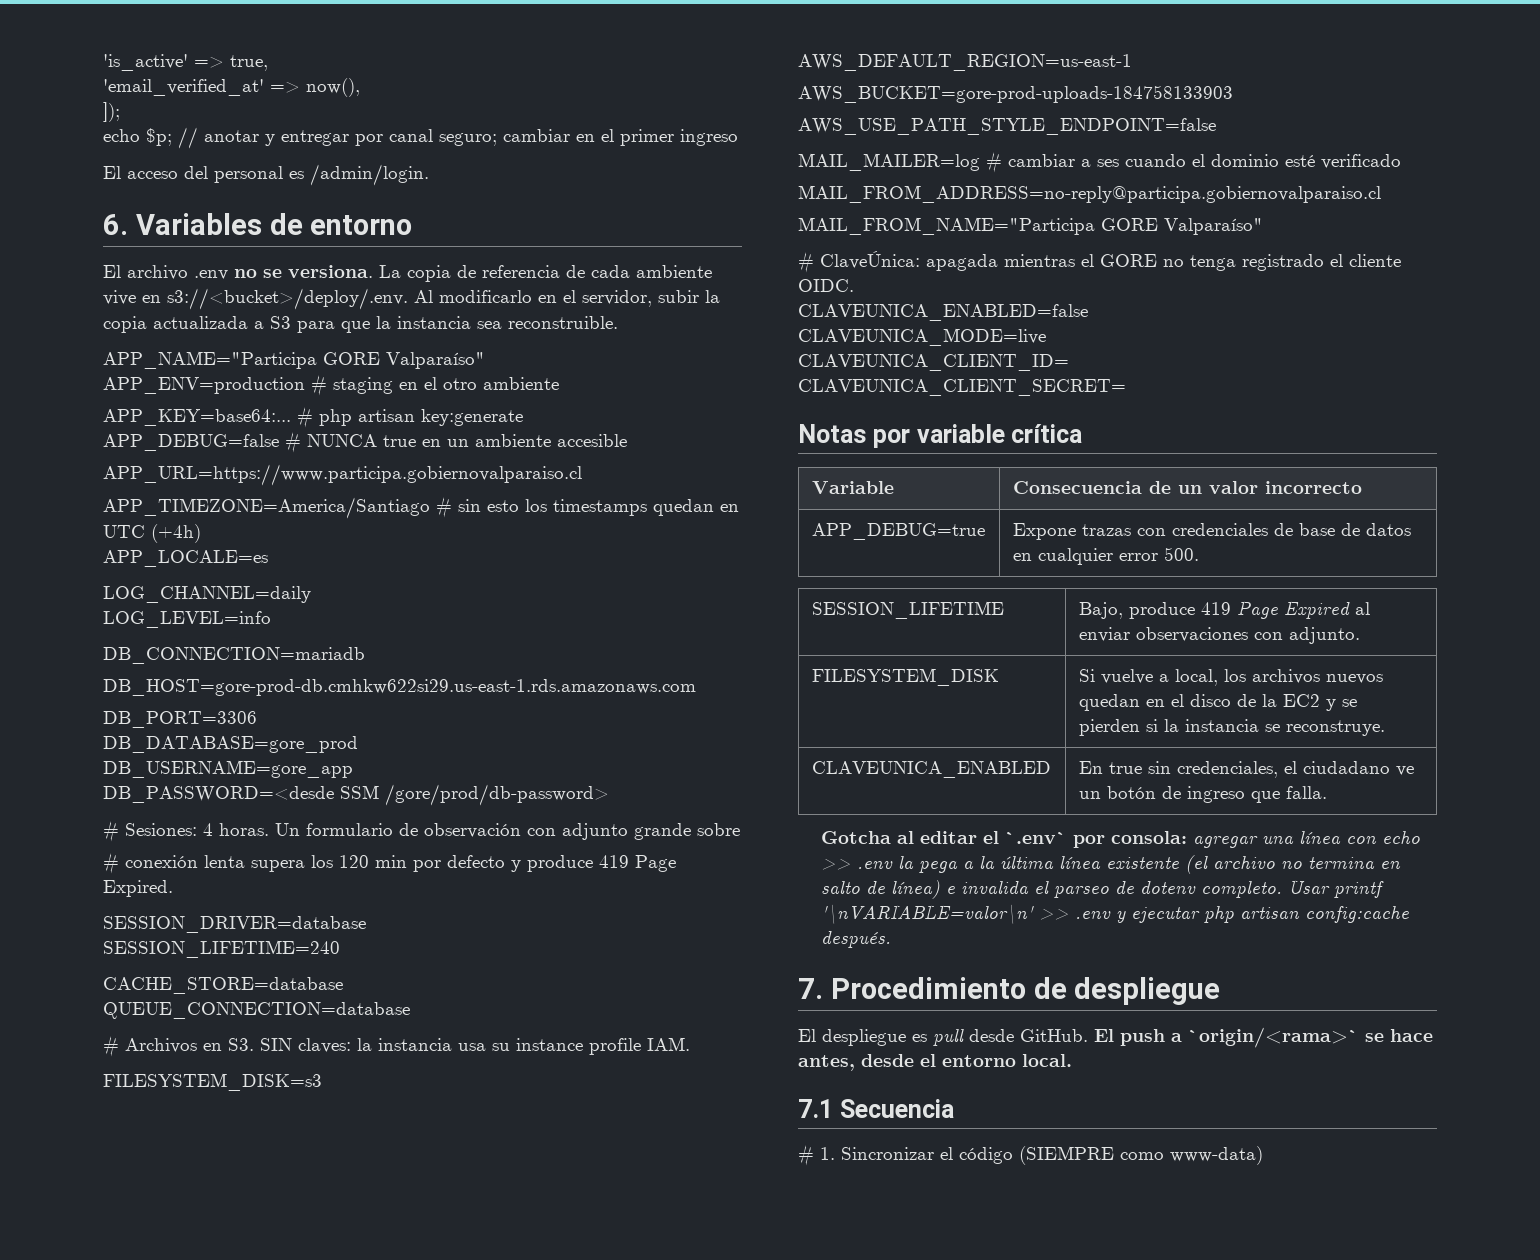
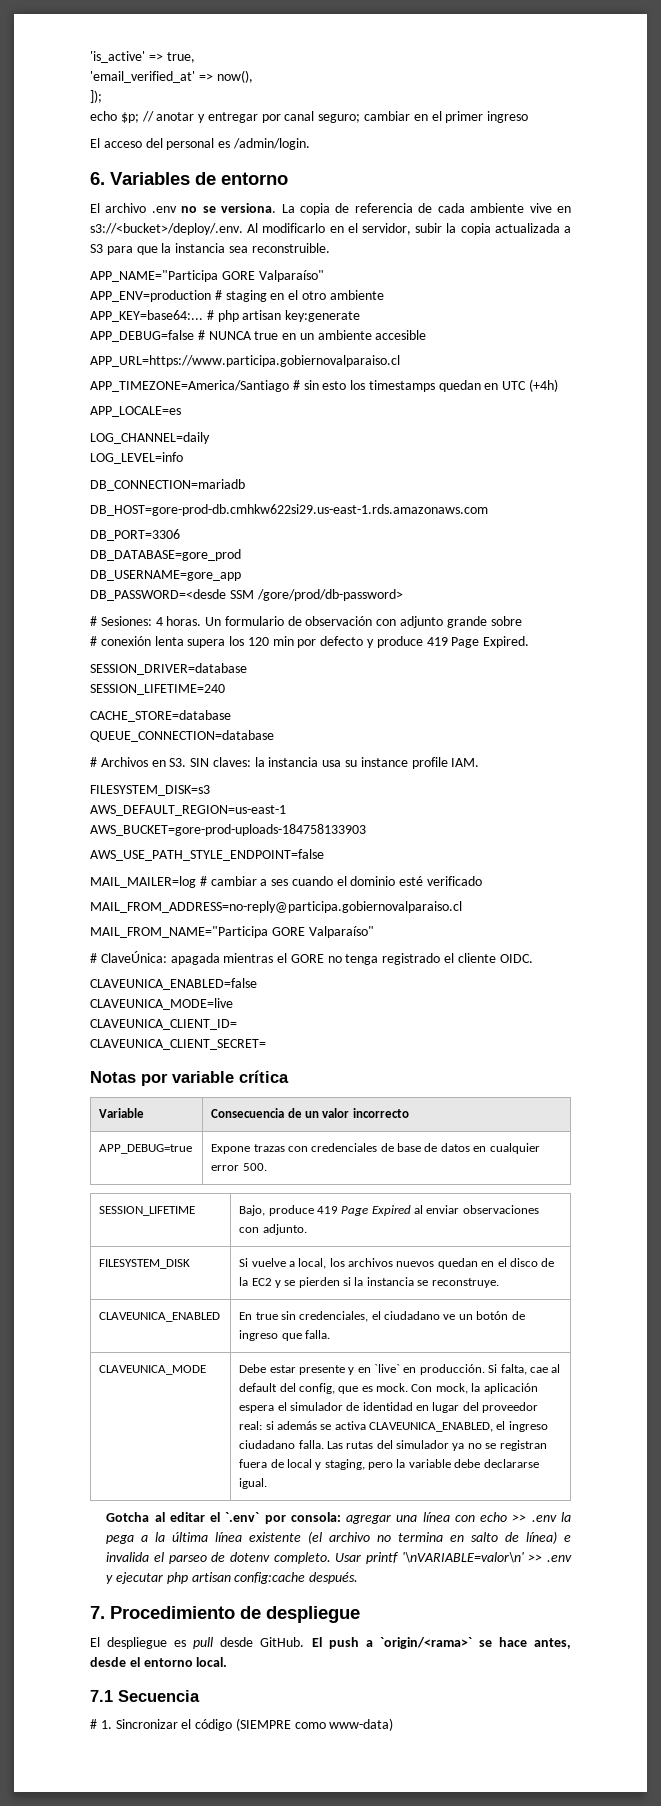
(1327, 792) none -> [99,1365,207,1375] [239,1364,561,1375] [239,1383,538,1394] [239,1402,539,1413] [239,1421,548,1432] [239,1440,547,1451] [239,1459,539,1470] [239,1478,268,1489] // CLAVEUNICA_MODE | Debe estar presente y en `live` en producción. Si falta, cae al default del config, que es mock. Con mock, la aplicación espera el simulador de identidad en lugar del proveedor real: si además se activa CLAVEUNICA_ENABLED, el ingreso ciudadano falla. Las rutas del simulador ya no se registran fuera de local y staging, pero la variable debe declararse igual.

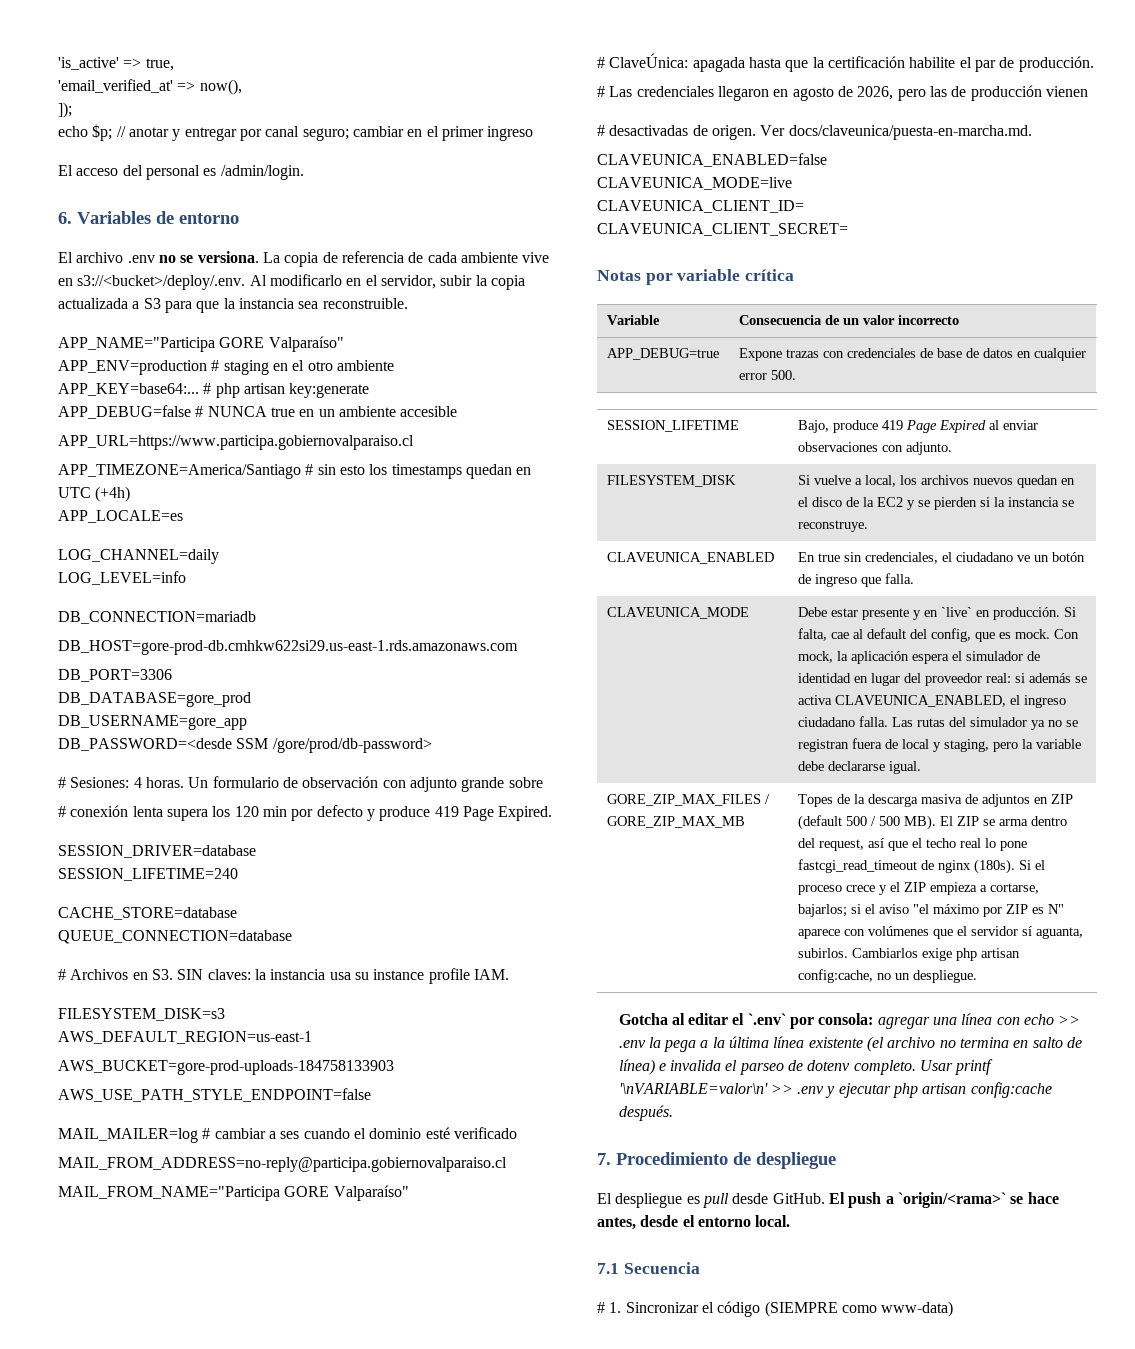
[223,953,533,965] mientras el GORE no tenga registrado el cliente OIDC. -> [748,56,1094,72] [597,85,1088,101] [597,125,1032,140] hasta que la certificación habilite el par de producción. // # Las credenciales llegaron en agosto de 2026, pero las de producción vienen // # desactivadas de origen. Ver docs/claveunica/puesta-en-marcha.md.
(268, 1483) none -> [606,794,770,806] [606,816,745,828] [797,794,1073,807] [797,815,1067,830] [797,838,1027,851] [797,859,1045,874] [797,882,1039,895] [797,904,1064,917] [797,926,1083,939] [797,948,1020,961] [797,969,977,983] // GORE_ZIP_MAX_FILES / GORE_ZIP_MAX_MB | Topes de la descarga masiva de adjuntos en ZIP (default 500 / 500 MB). El ZIP se arma dentro del request, así que el techo real lo pone fastcgi_read_timeout de nginx (180s). Si el proceso crece y el ZIP empieza a cortarse, bajarlos; si el aviso "el máximo por ZIP es N" aparece con volúmenes que el servidor sí aguanta, subirlos. Cambiarlos exige php artisan config:cache, no un despliegue.

